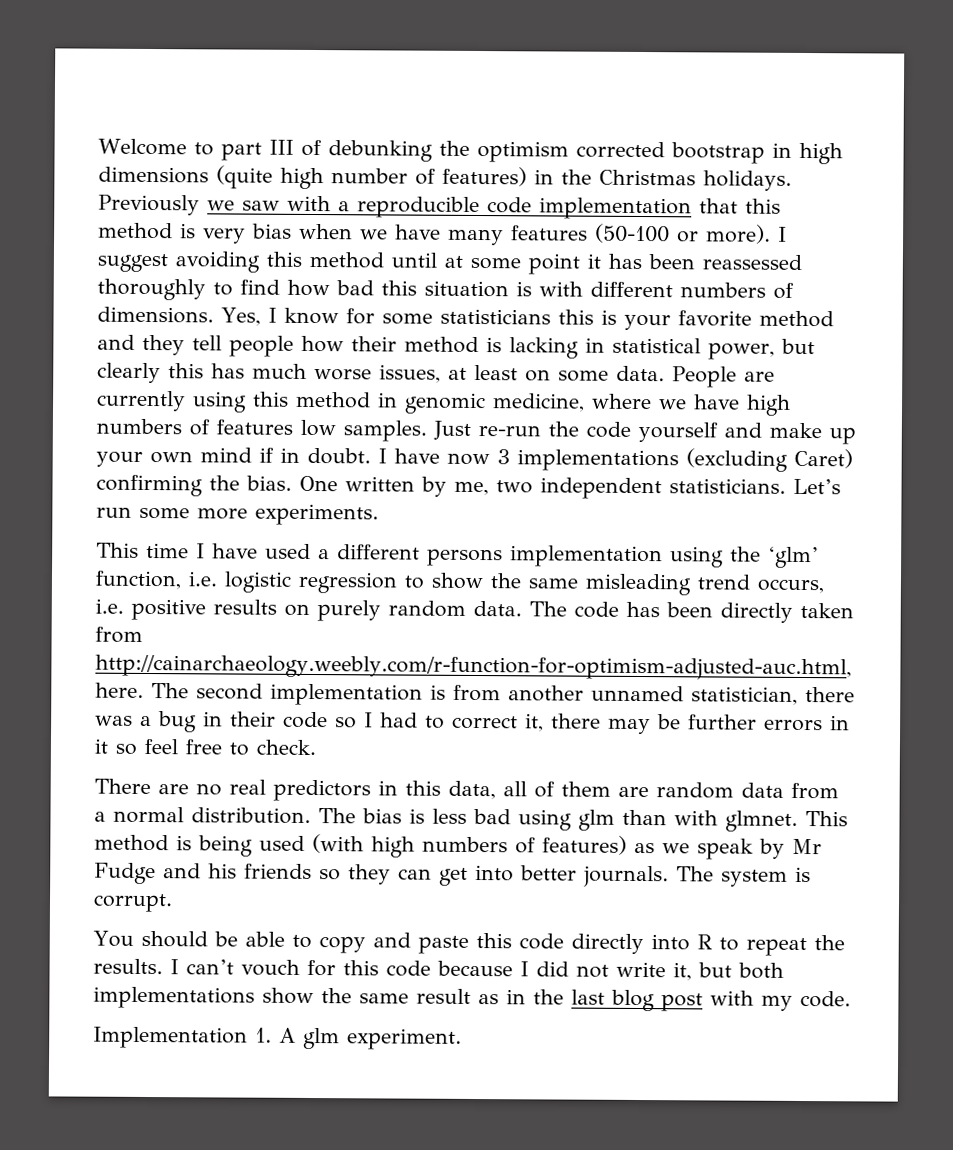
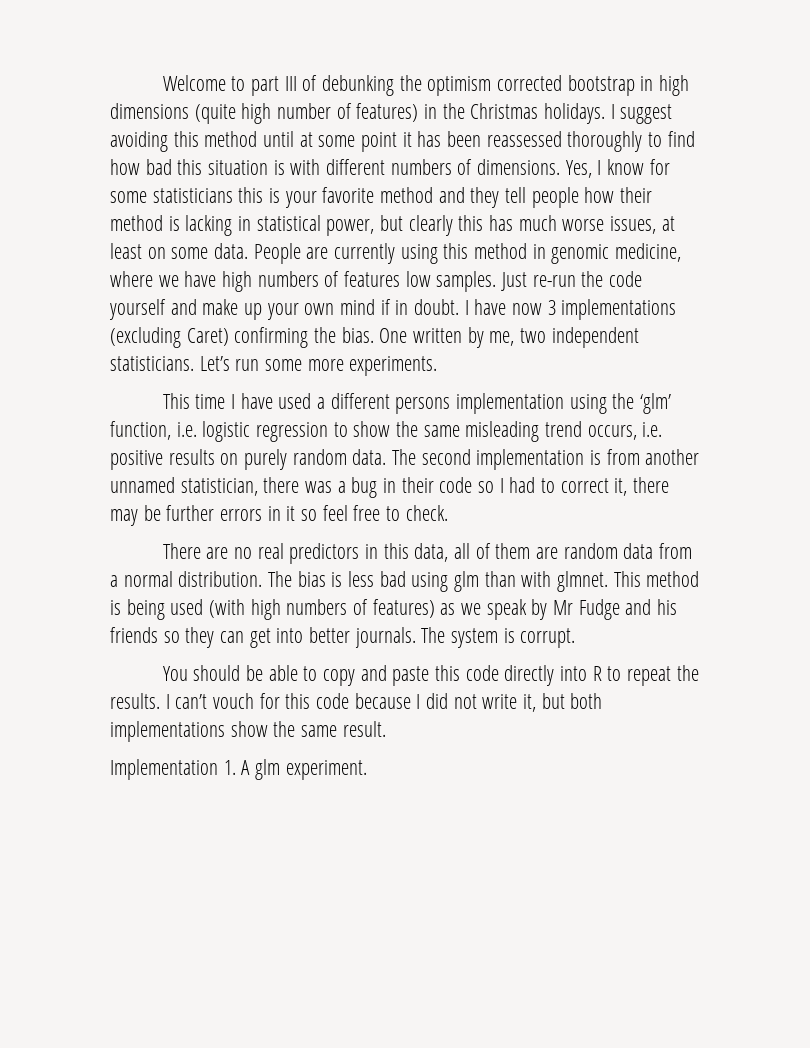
[98,194,781,220] [98,222,771,246] Previously we saw with a reproducible code implementation that this method is very bias when we have many features (50-100 or more). -> (606, 113) none
[574,601,854,623] [95,626,143,643] [95,654,852,681] [95,682,189,699] code has been directly taken from http://cainarchaeology.weebly.com/r-function-for-optimism-adjusted-auc.html, here. The -> (417, 457) none
[416,988,851,1012] result as in the last blog post with my code. -> [342,721,386,737] result.

